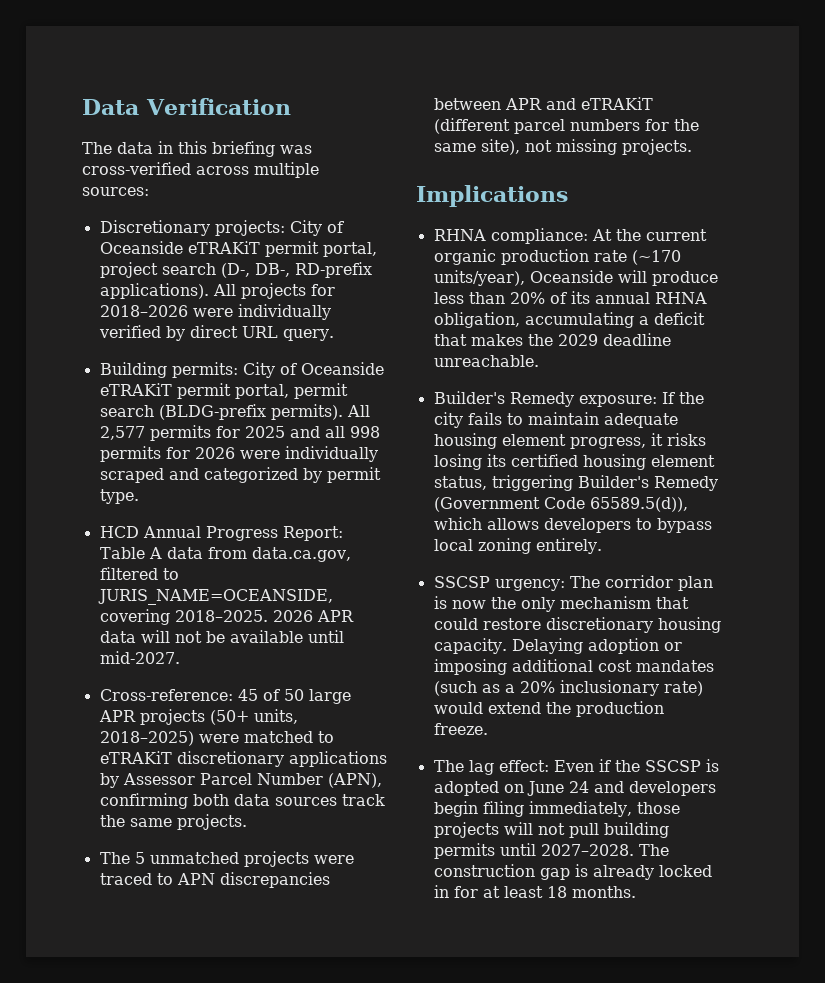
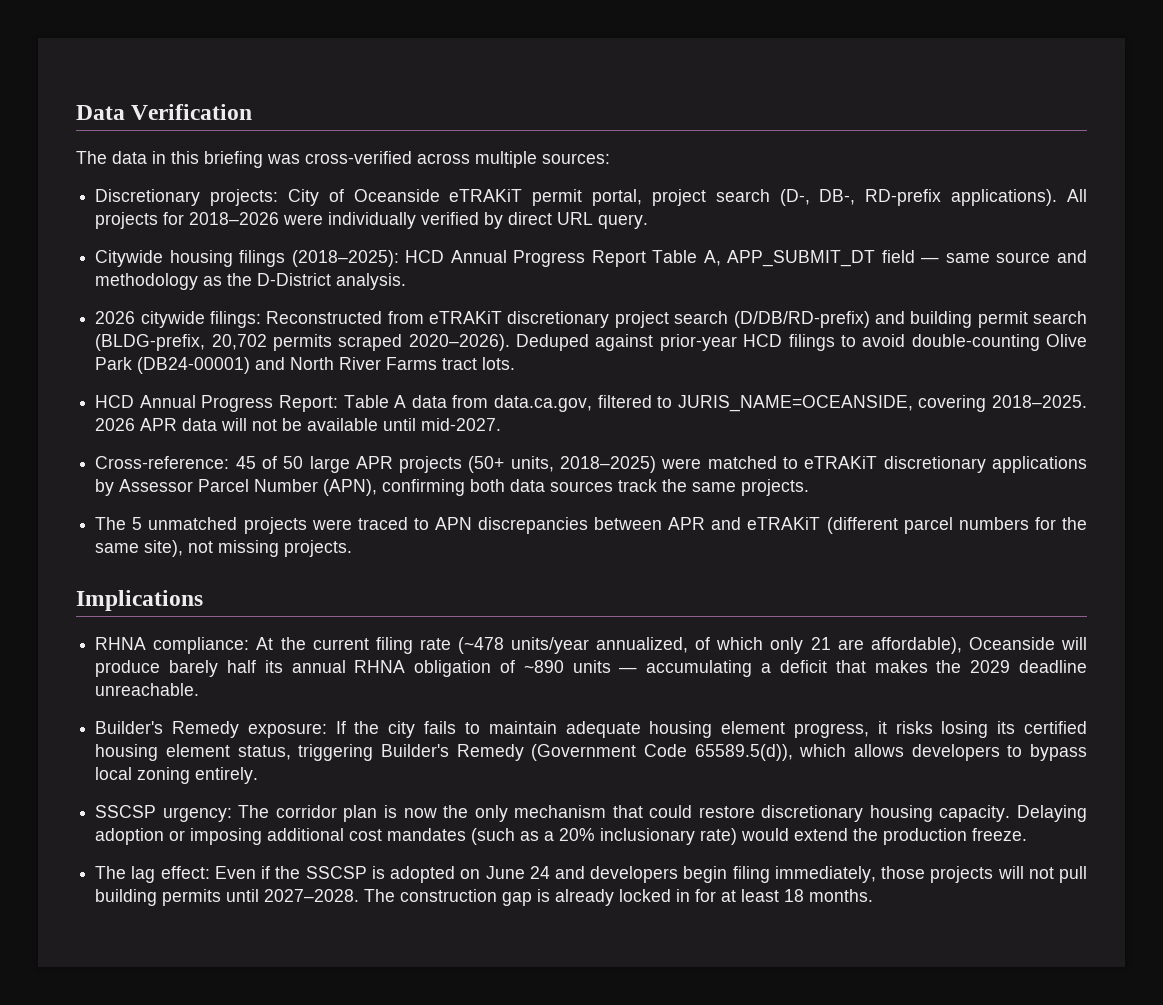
[99,362,384,378] [99,383,348,399] [99,404,370,420] [99,425,380,441] [99,446,378,462] [99,467,381,483] [99,489,139,504] Building permits: City of Oceanside eTRAKiT permit portal, permit search (BLDG-prefix permits). All 2,577 permits for 2025 and all 998 permits for 2026 were individually scraped and categorized by permit type. -> [95,250,1087,267] [95,273,407,290] [95,311,1088,328] [95,334,1088,351] [95,357,516,374] Citywide housing filings (2018–2025): HCD Annual Progress Report Table A, APP_SUBMIT_DT field — same source and methodology as the D-District analysis. // 2026 citywide filings: Reconstructed from eTRAKiT discretionary project search (D/DB/RD-prefix) and building permit search (BLDG-prefix, 20,702 permits scraped 2020–2026). Deduped against prior-year HCD filings to avoid double-counting Olive Park (DB24-00001) and North River Farms tract lots.
[433,249,681,265] [433,270,718,286] [433,291,707,304] [433,312,520,328] organic production rate (~170 units/year), Oceanside will produce less than 20% of its annual RHNA obligation, -> [375,637,1088,654] [95,660,638,677] filing rate (~478 units/year annualized, of which only 21 are affordable), Oceanside will produce barely half its annual RHNA obligation of ~890 units —

